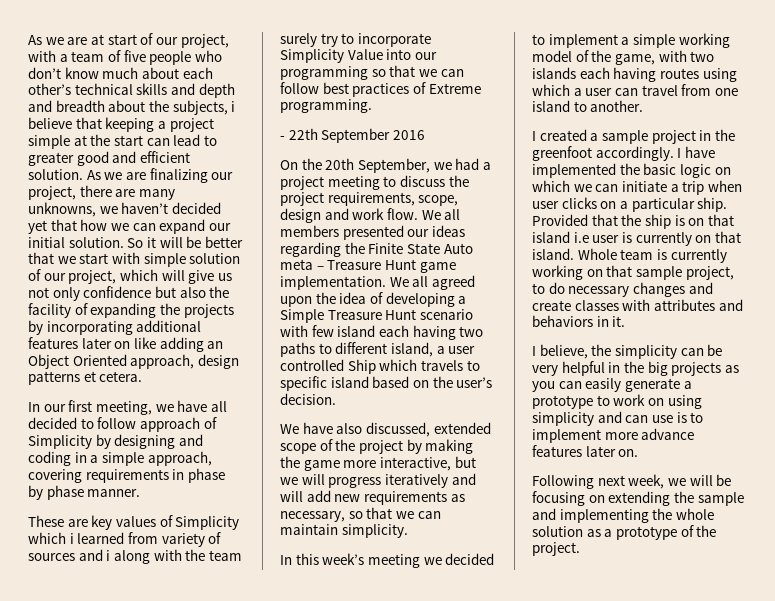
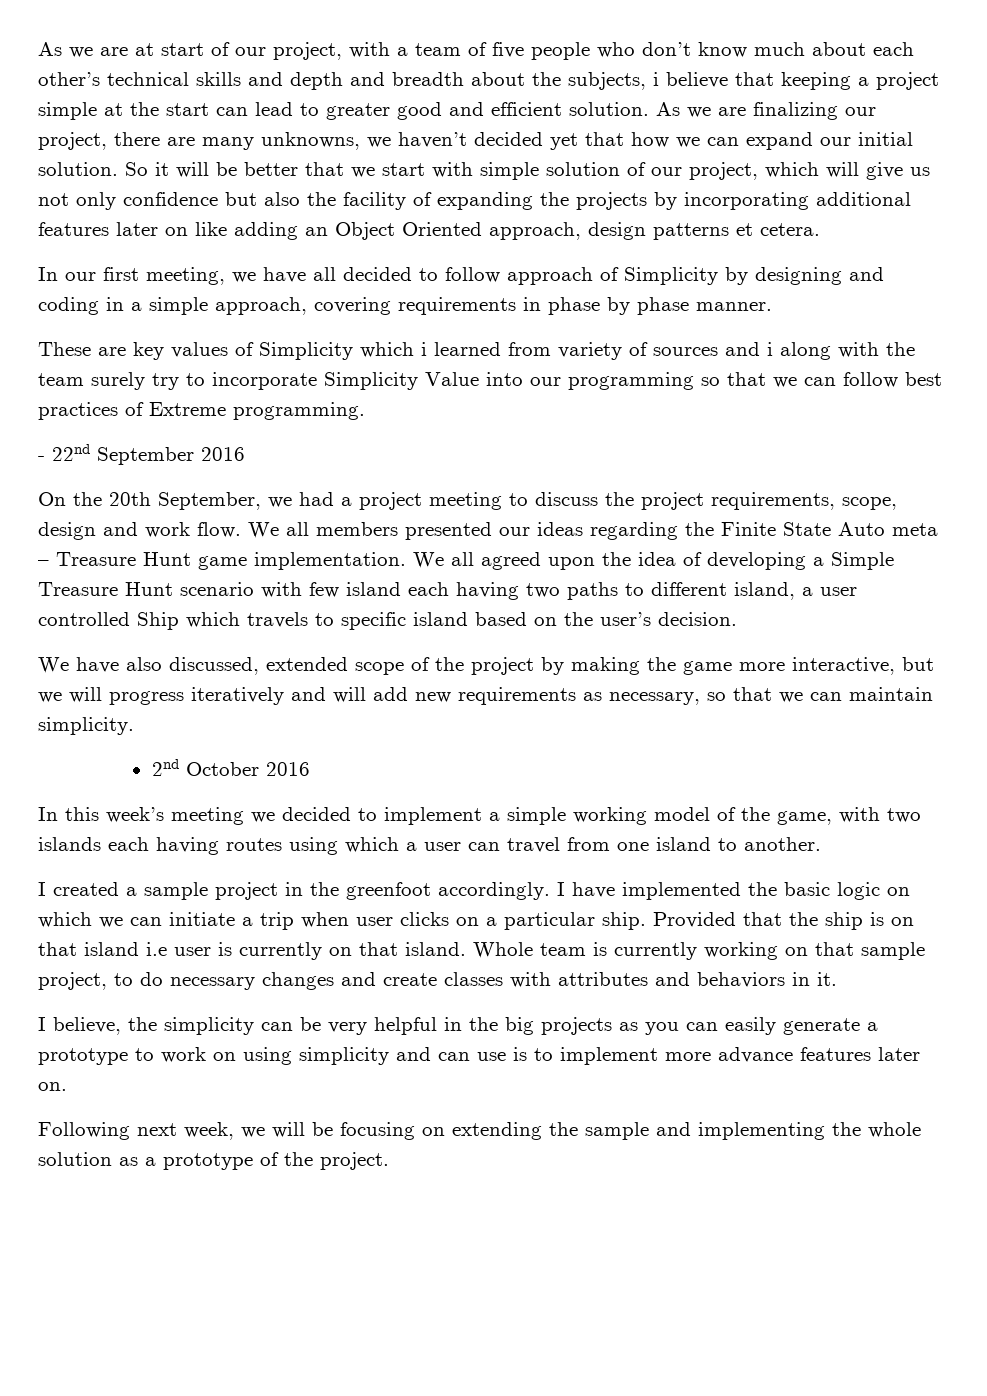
[288,128,318,140] 22th -> [52,444,90,461] 22nd
(408, 531) none -> [151,759,310,776] // 2nd October 2016

